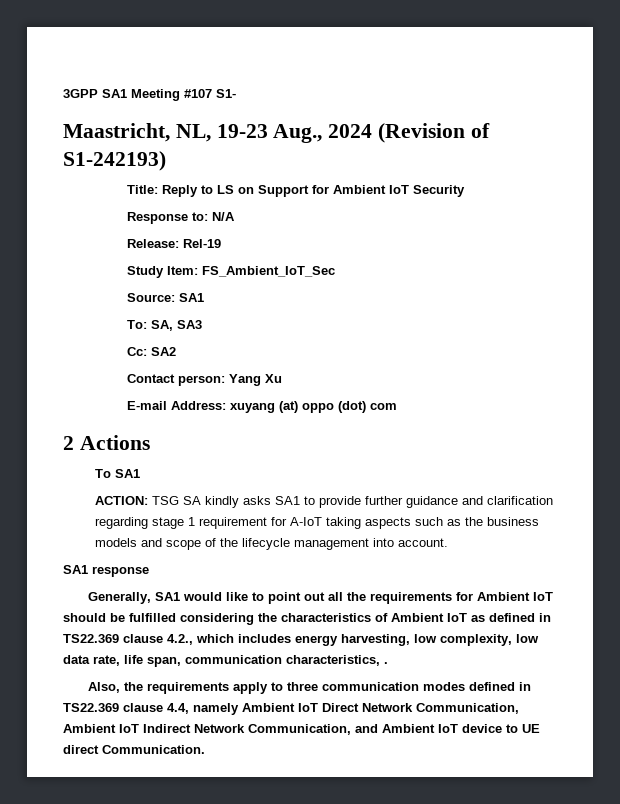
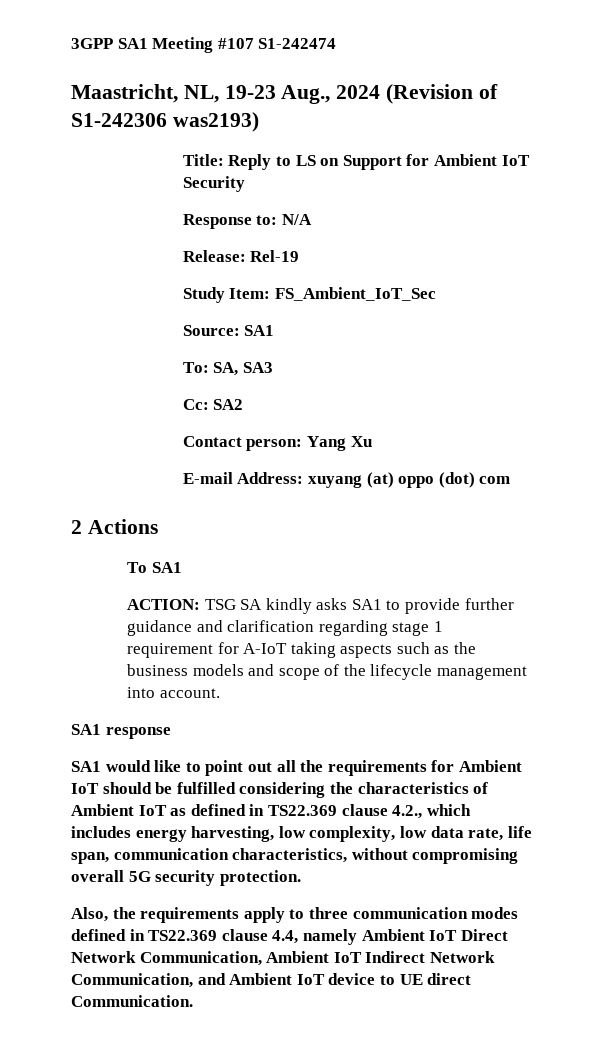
[216,89,236,98] S1- -> [258,38,337,49] S1-242474
[63,151,166,171] S1-242193) -> [71,112,259,132] S1-242306 was2193)
[87,592,151,604] Generally, -> (171, 733) none
[384,662,388,664] . -> [351,848,519,864] [71,870,301,886] without compromising overall 5G security protection.

